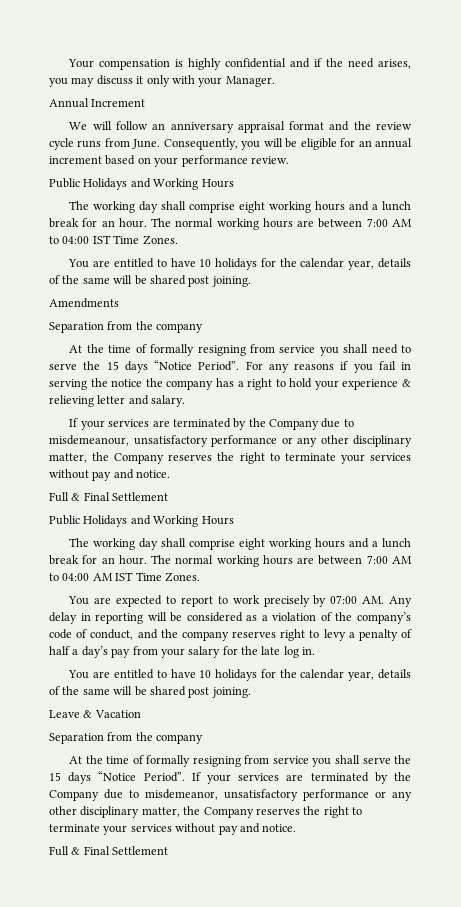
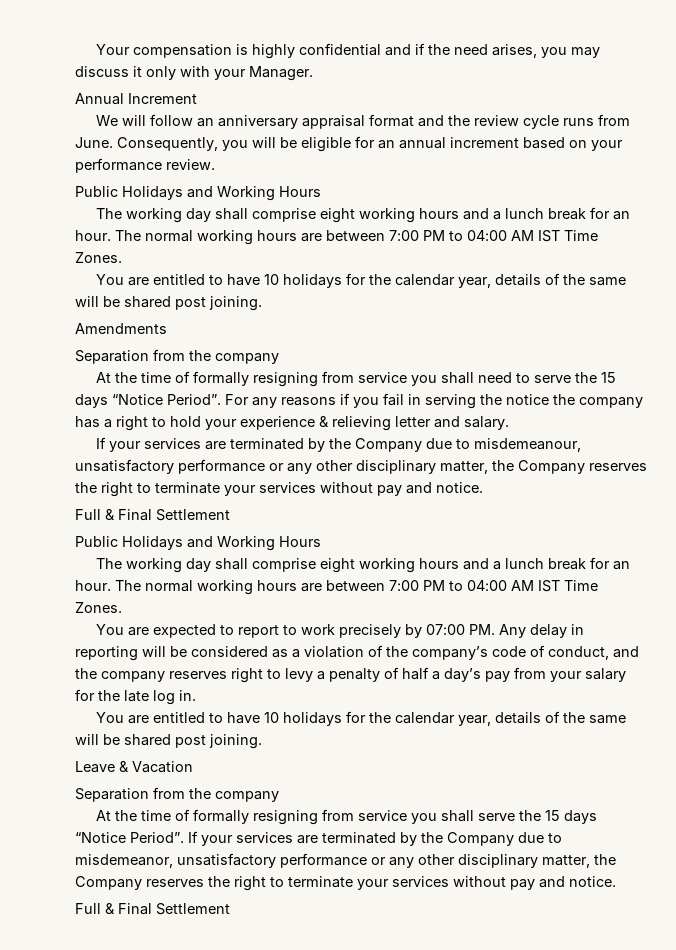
[391,219,412,227] [49,236,90,244] AM to 04:00 -> [423,230,534,241] PM to 04:00 AM
[391,556,412,564] AM -> [423,580,445,591] PM
[362,596,385,604] AM. -> [469,624,496,635] PM.

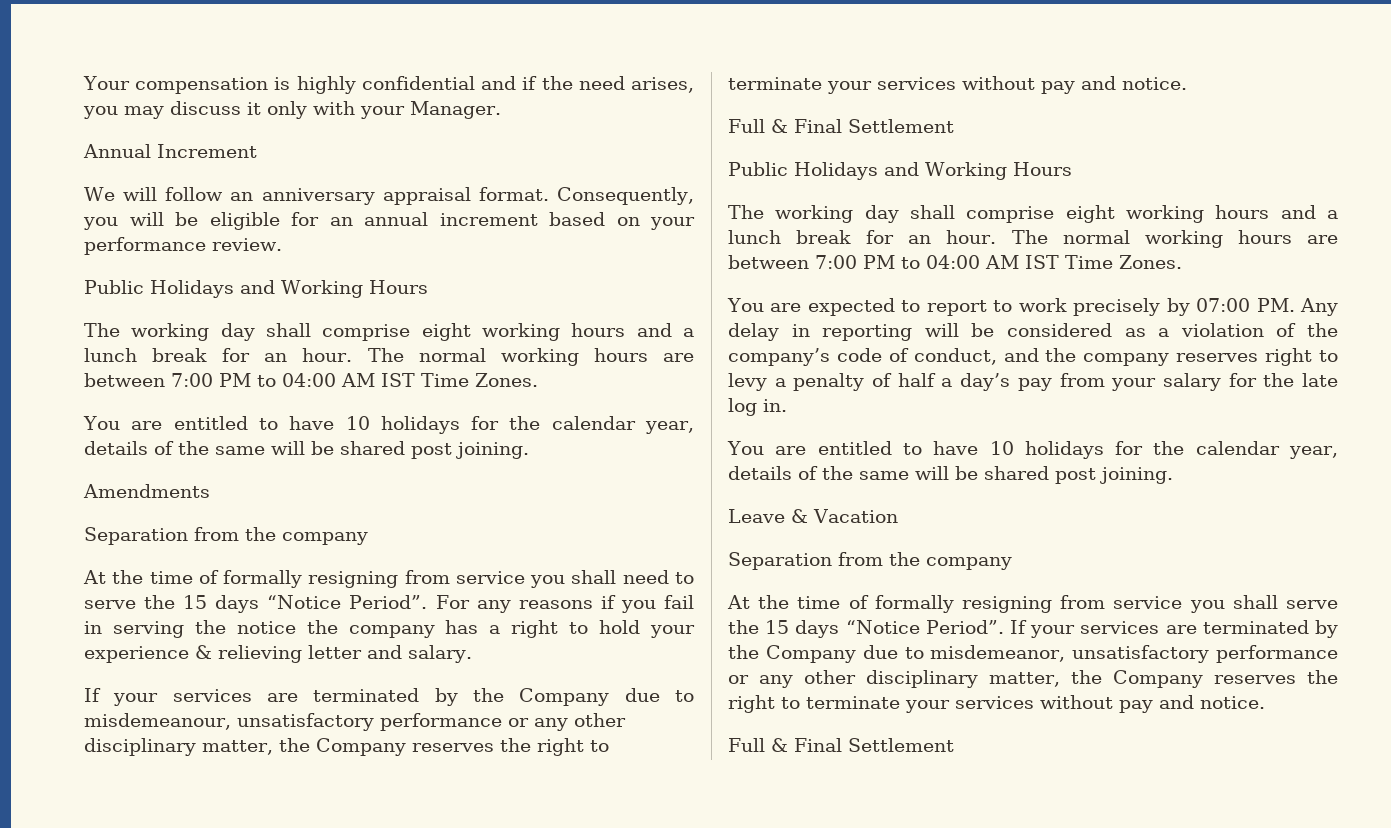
[369,114,631,129] [75,137,113,148] format and the review cycle runs from June. -> [478,187,549,201] format.

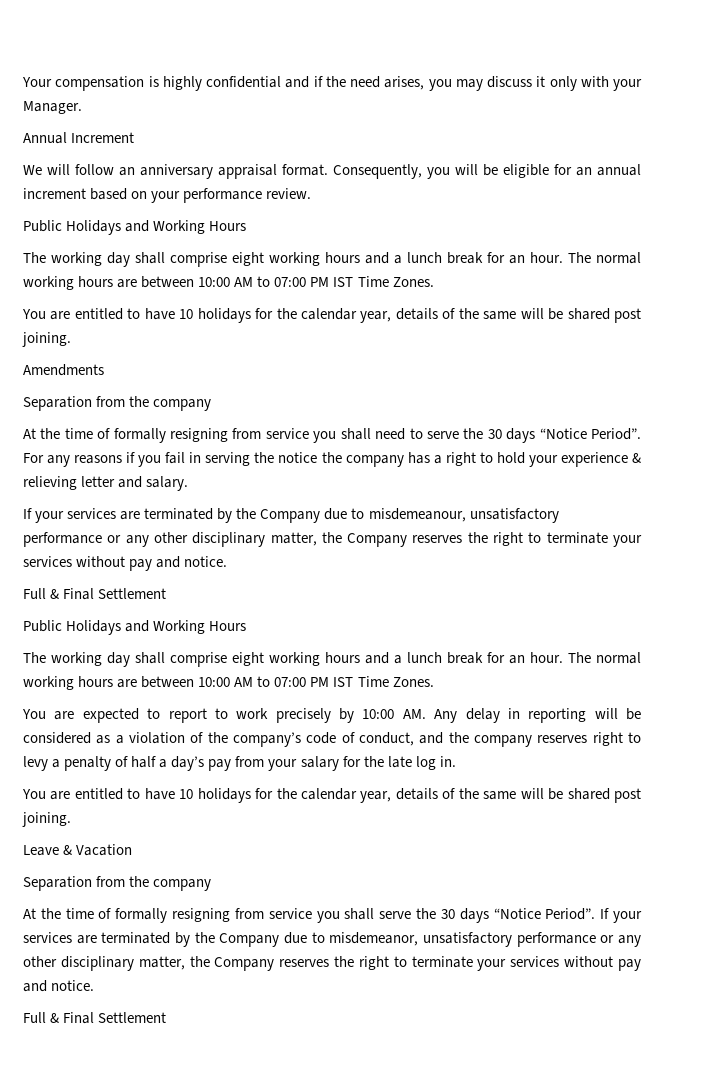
[171,373,375,387] 7:00 PM to 04:00 AM -> [198,276,330,287] 10:00 AM to 07:00 PM
[183,595,208,609] 15 -> [487,429,502,439] 30
[815,255,1019,269] 7:00 PM to 04:00 AM -> [198,676,330,687] 10:00 AM to 07:00 PM
[1196,298,1295,312] 07:00 PM. -> [362,709,426,719] 10:00 AM.
[765,620,790,634] 15 -> [440,909,455,919] 30

